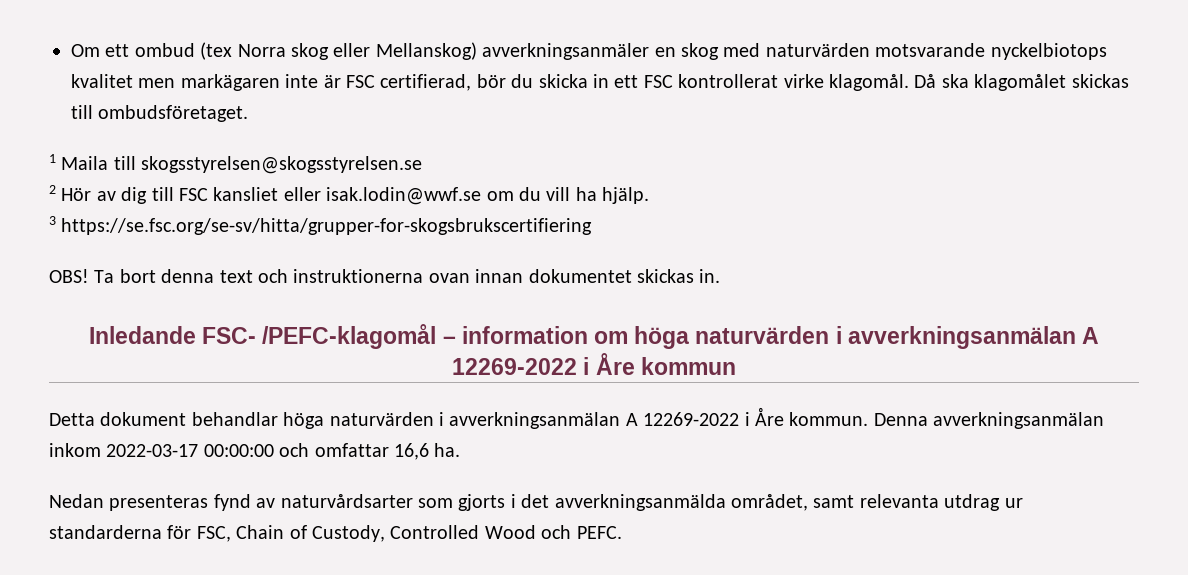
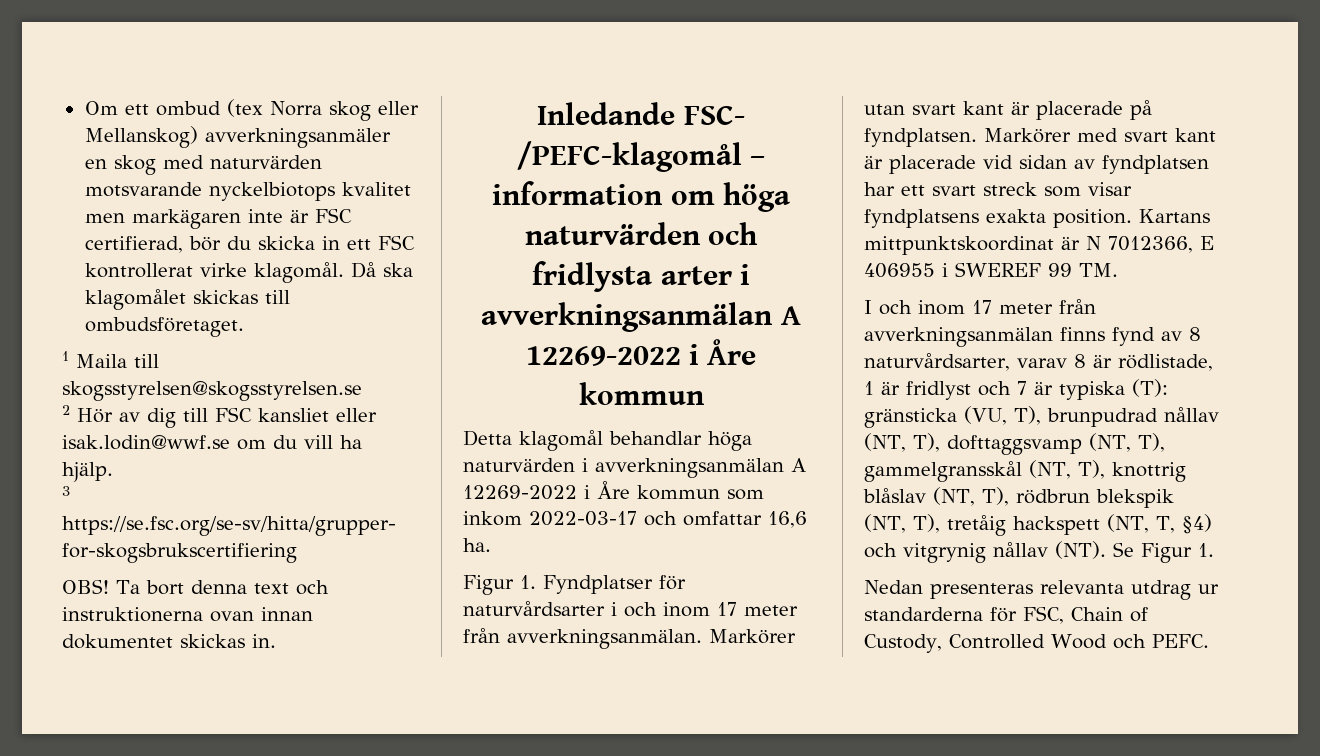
(830, 335) none -> [708,222,759,245] [532,261,732,292] och fridlysta arter
[100,412,187,426] dokument -> [519,430,603,451] klagomål
[789,412,1105,429] kommun. Denna avverkningsanmälan -> [637,485,764,500] kommun som
[203,444,274,457] 00:00:00 -> (637, 518) none
[49,494,855,511] Nedan presenteras fynd av naturvårdsarter som gjorts i det avverkningsanmälda området, samt -> [463,575,686,595] [463,601,798,617] [463,628,796,649] [864,100,1152,120] [864,128,1216,147] [864,155,1209,174] [864,182,1132,197] [864,209,1210,228] [864,236,1214,255] [864,262,1118,278] [864,299,1096,315] [864,327,1201,347] [864,353,1213,371] [864,379,1168,400] [864,406,1219,428] [864,433,1165,455] [864,460,1186,482] [863,487,1174,508] [864,514,1212,536] [864,541,1214,563] [864,580,1033,599] Figur 1. Fyndplatser för naturvårdsarter i och inom 17 meter från avverkningsanmälan. Markörer utan svart kant är placerade på fyndplatsen. Markörer med svart kant är placerade vid sidan av fyndplatsen har ett svart streck som visar fyndplatsens exakta position. Kartans mittpunktskoordinat är N 7012366, E 406955 i SWEREF 99 TM. // I och inom 17 meter från avverkningsanmälan finns fynd av 8 naturvårdsarter, varav 8 är rödlistade, 1 är fridlyst och 7 är typiska (T): gränsticka (VU, T), brunpudrad nållav (NT, T), dofttaggsvamp (NT, T), gammelgransskål (NT, T), knottrig blåslav (NT, T), rödbrun blekspik (NT, T), tretåig hackspett (NT, T, §4) och vitgrynig nållav (NT). Se Figur 1. // Nedan presenteras

